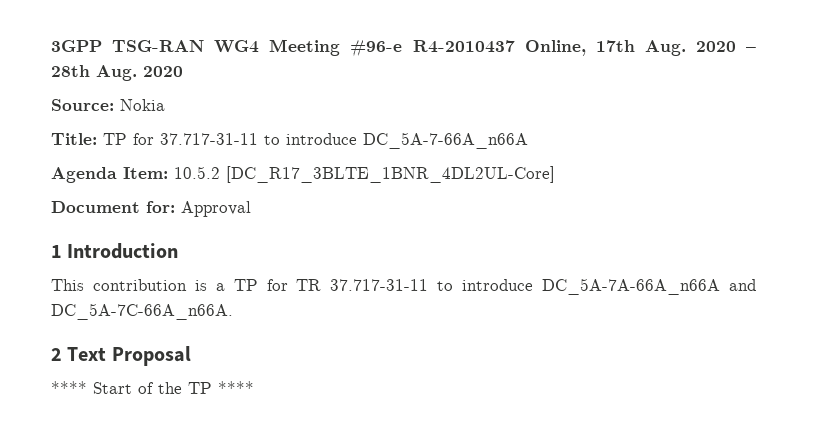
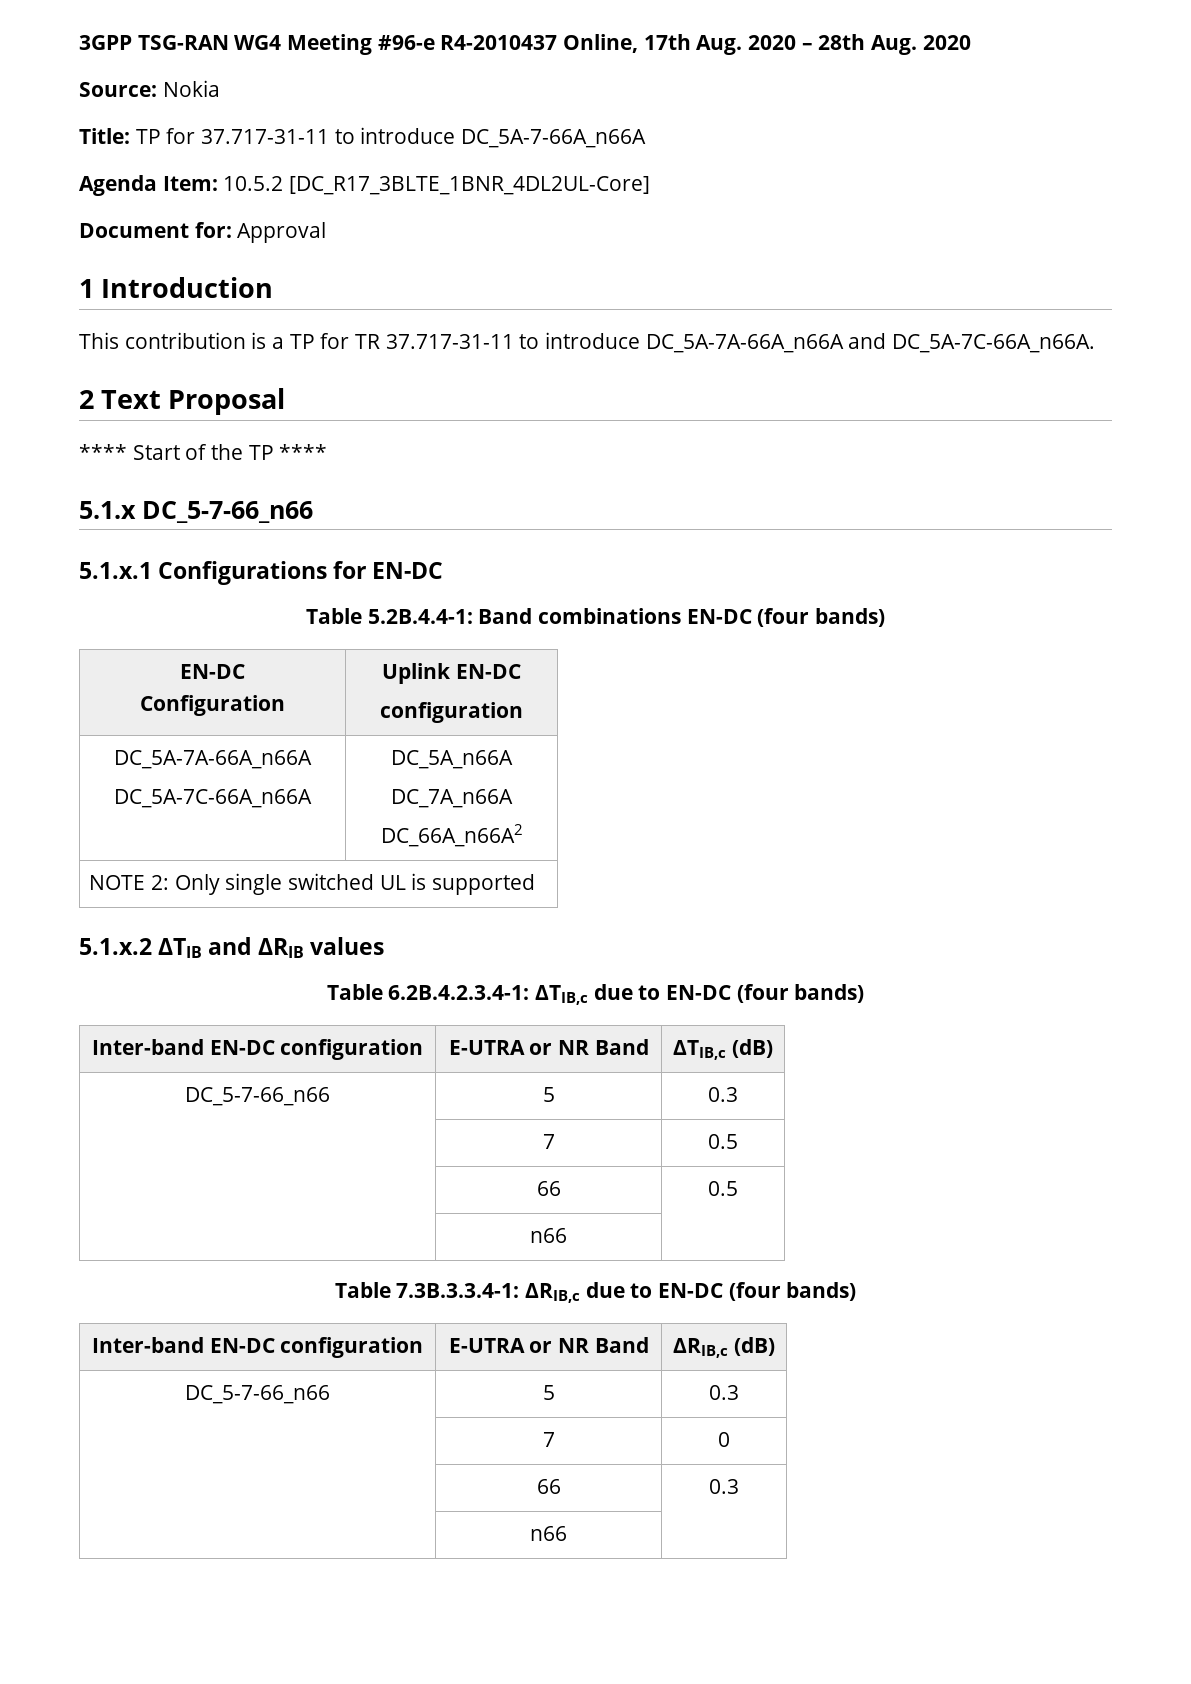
(254, 387) none -> [79,501,313,523] [79,561,444,585] [306,608,885,627] [180,664,245,679] [140,695,285,716] [382,663,521,684] [380,702,523,723] [114,750,312,769] [114,789,312,808] [391,750,513,769] [391,789,513,808] [380,824,523,847] [89,873,535,895] [79,937,385,958] [326,984,865,1005] [91,1039,424,1060] [448,1039,649,1055] [673,1039,773,1060] [185,1087,330,1106] [542,1087,555,1102] [708,1087,738,1102] [542,1134,555,1149] [708,1134,738,1149] [536,1181,561,1196] [708,1181,738,1196] [530,1228,567,1243] [334,1282,857,1303] [91,1337,424,1358] [448,1337,649,1353] [673,1337,775,1358] [185,1385,330,1404] [542,1385,555,1400] [709,1385,739,1400] [542,1432,555,1447] [718,1432,730,1447] [536,1479,561,1494] [709,1479,739,1494] [530,1526,567,1541] // 5.1.x DC_5-7-66_n66 // 5.1.x.1 Configurations for EN-DC // Table 5.2B.4.4-1: Band combinations EN-DC (four bands) // EN-DC // Configuration | Uplink EN-DC // configuration // DC_5A-7A-66A_n66A // DC_5A-7C-66A_n66A | DC_5A_n66A // DC_7A_n66A // DC_66A_n66A2 // NOTE 2: Only single switched UL is supported // 5.1.x.2 ∆TIB and ∆RIB values // Table 6.2B.4.2.3.4-1: ΔTIB,c due to EN-DC (four bands) // Inter-band EN-DC configuration | E-UTRA or NR Band | ΔTIB,c (dB) // DC_5-7-66_n66 | 5 | 0.3 // | 7 | 0.5 // | 66 | 0.5 // | n66 | // Table 7.3B.3.3.4-1: ΔRIB,c due to EN-DC (four bands) // Inter-band EN-DC configuration | E-UTRA or NR Band | ΔRIB,c (dB) // DC_5-7-66_n66 | 5 | 0.3 // | 7 | 0 // | 66 | 0.3 // | n66 |

